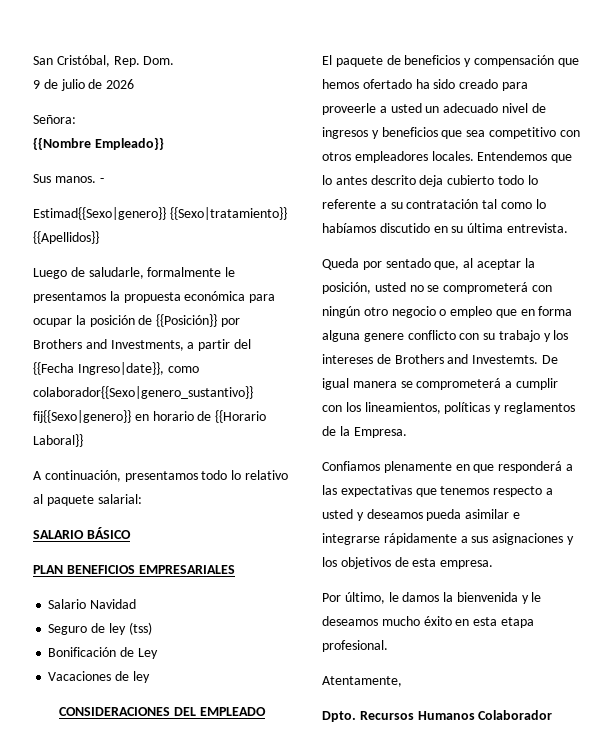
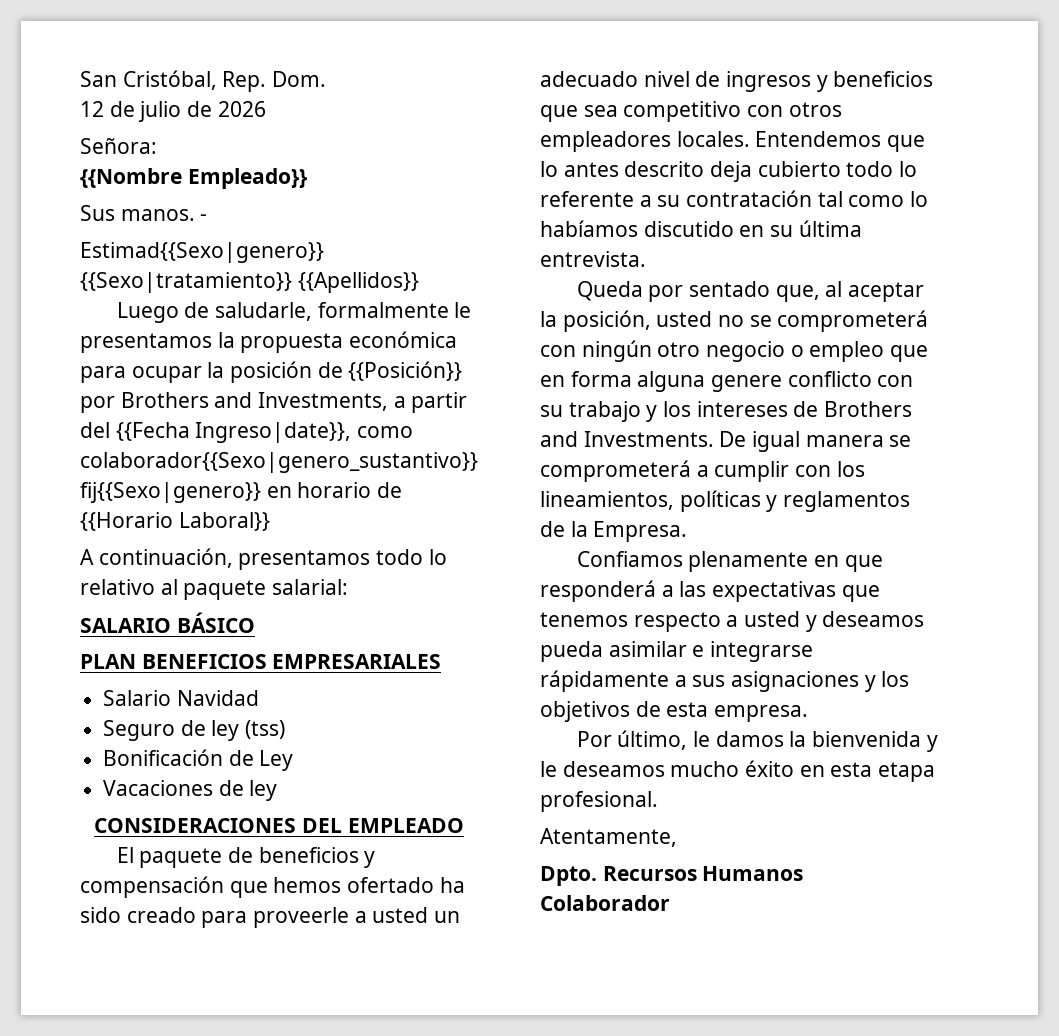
[33,80,40,89] 9 -> [80,101,104,117] 12
[472,355,539,364] Investemts. -> [583,431,714,447] Investments.

